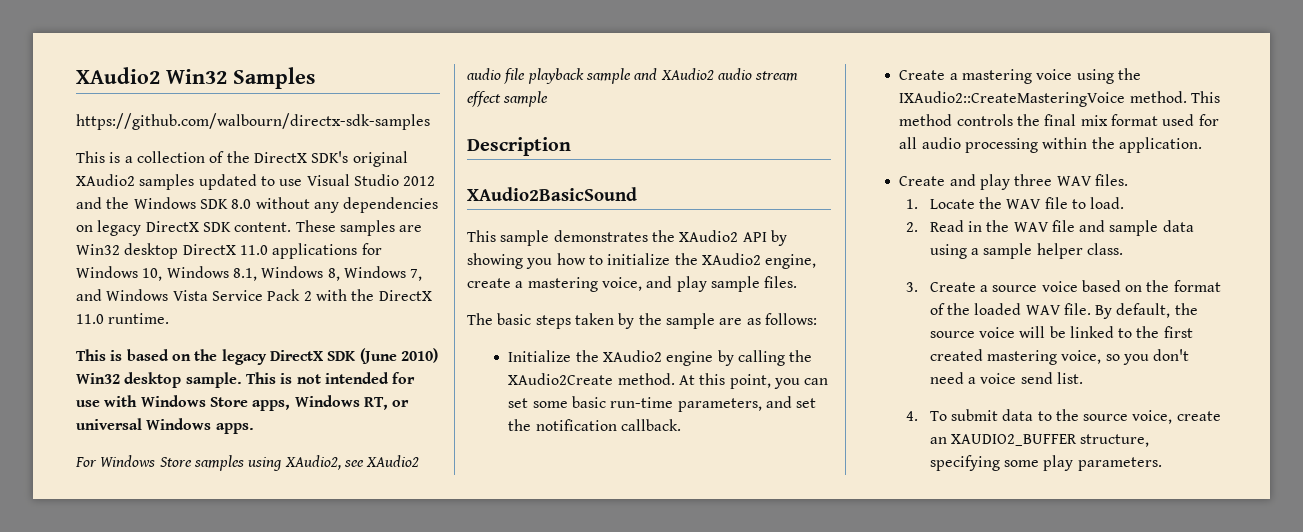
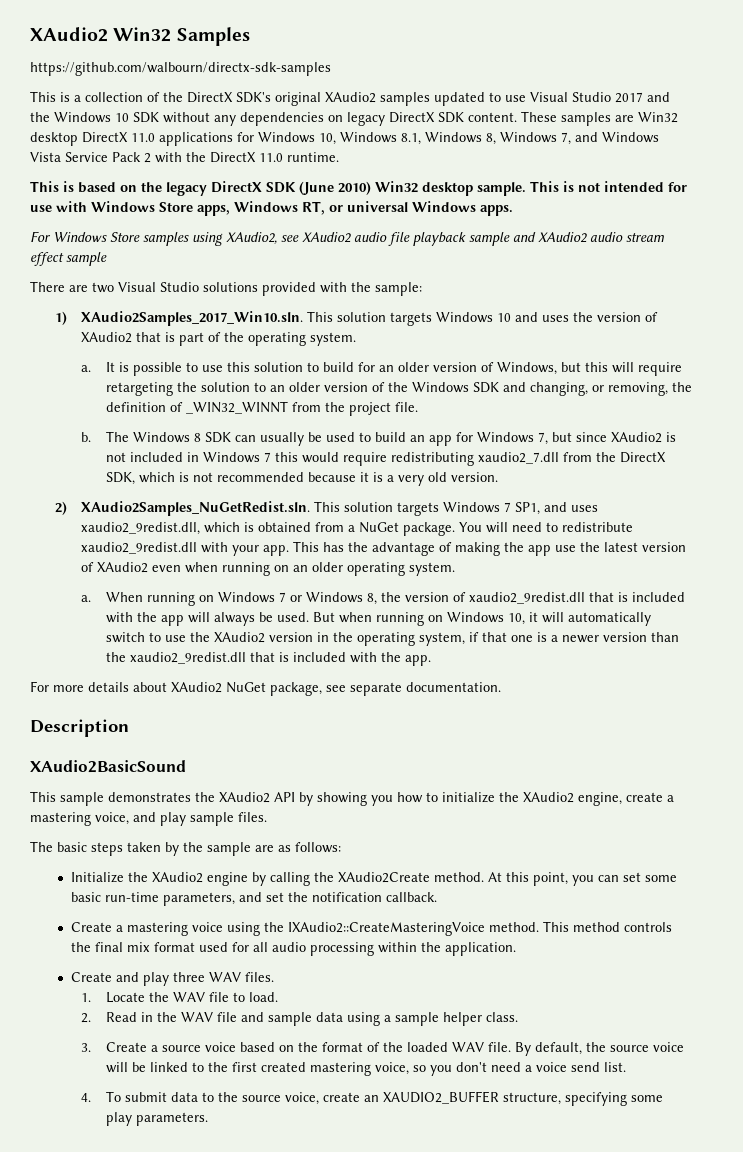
[403,176,436,186] 2012 -> [615,92,643,103] 2017
[199,199,252,209] SDK 8.0 -> [115,112,159,123] 10 SDK
(549, 99) none -> [30,281,422,296] [55,311,658,326] [80,332,356,346] [80,362,682,376] [105,382,692,396] [105,401,418,416] [80,431,676,446] [105,452,666,466] [105,472,498,486] [55,501,598,516] [80,522,633,536] [80,541,686,556] [80,562,455,576] [80,592,685,606] [105,612,651,626] [105,632,679,646] [105,652,431,666] [30,681,501,696] // There are two Visual Studio solutions provided with the sample: // 1) XAudio2Samples_2017_Win10.sln. This solution targets Windows 10 and uses the version of XAudio2 that is part of the operating system. // a. It is possible to use this solution to build for an older version of Windows, but this will require retargeting the solution to an older version of the Windows SDK and changing, or removing, the definition of _WIN32_WINNT from the project file. // b. The Windows 8 SDK can usually be used to build an app for Windows 7, but since XAudio2 is not included in Windows 7 this would require redistributing xaudio2_7.dll from the DirectX SDK, which is not recommended because it is a very old version. // 2) XAudio2Samples_NuGetRedist.sln. This solution targets Windows 7 SP1, and uses xaudio2_9redist.dll, which is obtained from a NuGet package. You will need to redistribute xaudio2_9redist.dll with your app. This has the advantage of making the app use the latest version of XAudio2 even when running on an older operating system. // a. When running on Windows 7 or Windows 8, the version of xaudio2_9redist.dll that is included with the app will always be used. But when running on Windows 10, it will automatically switch to use the XAudio2 version in the operating system, if that one is a newer version than the xaudio2_9redist.dll that is included with the app. // For more details about XAudio2 NuGet package, see separate documentation.

